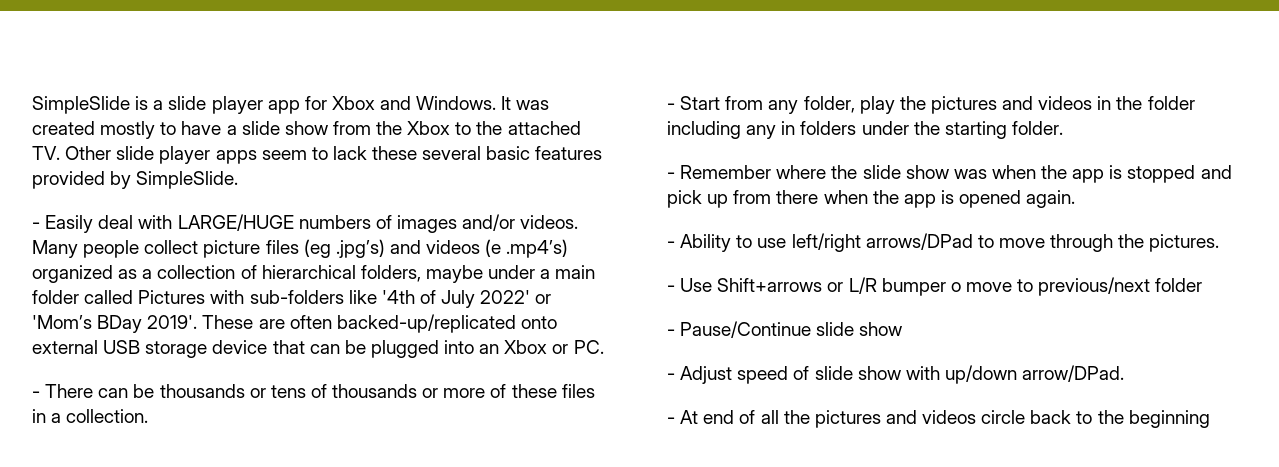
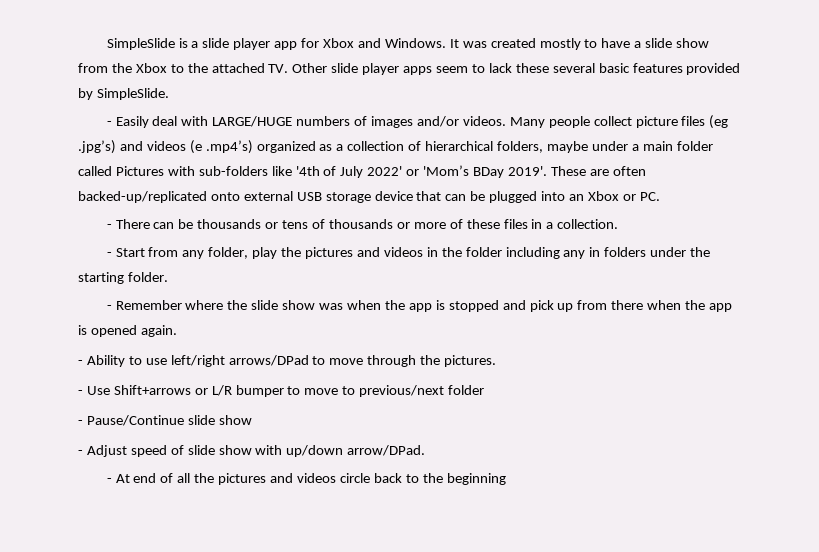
[950,282,961,292] o -> [287,386,301,395] to

